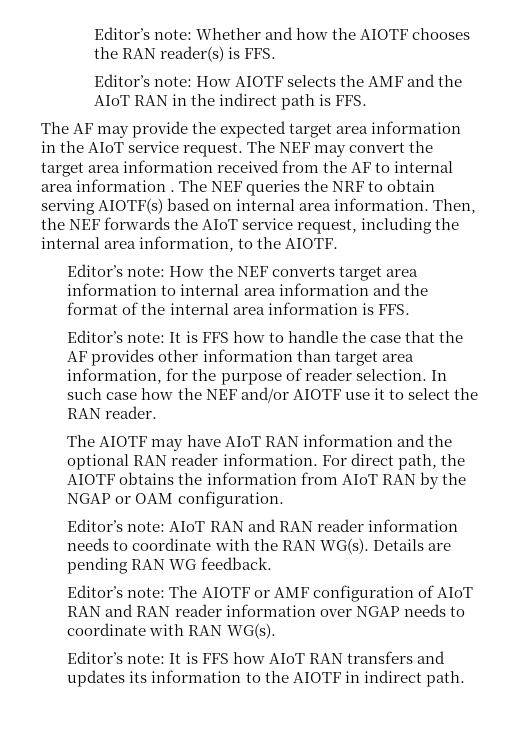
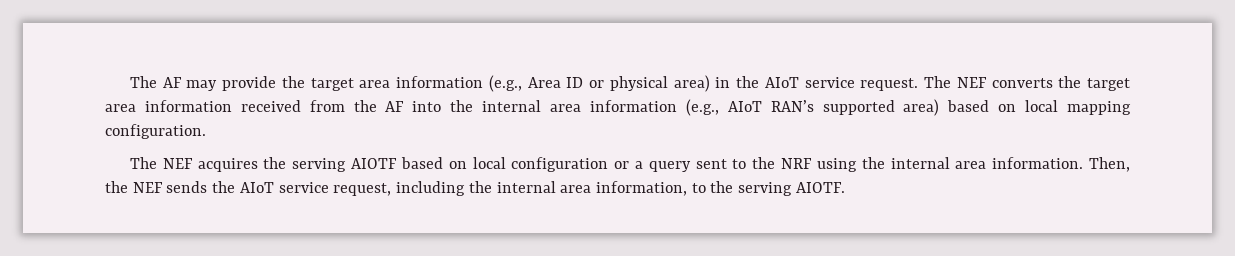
[93,27,471,40] [93,46,276,62] [93,74,463,87] [93,93,368,110] Editor’s note: Whether and how the AIOTF chooses the RAN reader(s) is FFS. // Editor’s note: How AIOTF selects the AMF and the AIoT RAN in the indirect path is FFS. // -> (129, 82) none
[220,121,462,138] expected target area information -> [310,75,710,92] target area information (e.g., Area ID or physical area)
[314,142,406,157] may convert -> [991,78,1053,88] converts
[375,161,454,173] [41,179,436,196] [41,198,233,215] to internal area information . The NEF queries the NRF to obtain serving AIOTF(s) based on -> [412,99,1132,116] [105,124,206,139] [129,157,885,172] into the internal area information (e.g., AIoT RAN’s supported area) based on local mapping configuration. // The NEF acquires the serving AIOTF based on local configuration or a query sent to the NRF using the
[104,217,171,230] forwards -> [166,181,208,193] sends
(282, 243) none -> [738,182,793,196] serving
[67,264,418,281] [67,283,428,296] [67,302,410,315] [67,330,463,343] [67,349,414,366] [67,368,447,385] [67,387,478,403] [67,406,158,419] [67,434,452,451] [67,453,465,470] [67,472,466,489] [67,491,284,508] [67,519,458,532] [67,538,451,554] [67,557,272,574] [67,585,473,602] [67,604,465,617] [67,623,276,639] [67,651,445,664] [67,670,465,687] // Editor’s note: How the NEF converts target area information to internal area information and the format of the internal area information is FFS. // Editor’s note: It is FFS how to handle the case that the AF provides other information than target area information, for the purpose of reader selection. In such case how the NEF and/or AIOTF use it to select the RAN reader. // The AIOTF may have AIoT RAN information and the optional RAN reader information. For direct path, the AIOTF obtains the information from AIoT RAN by the NGAP or OAM configuration. // Editor’s note: AIoT RAN and RAN reader information needs to coordinate with the RAN WG(s). Details are pending RAN WG feedback. // Editor’s note: The AIOTF or AMF configuration of AIoT RAN and RAN reader information over NGAP needs to coordinate with RAN WG(s). // Editor’s note: It is FFS how AIoT RAN transfers and updates its information to the AIOTF in indirect path. -> (845, 187) none

